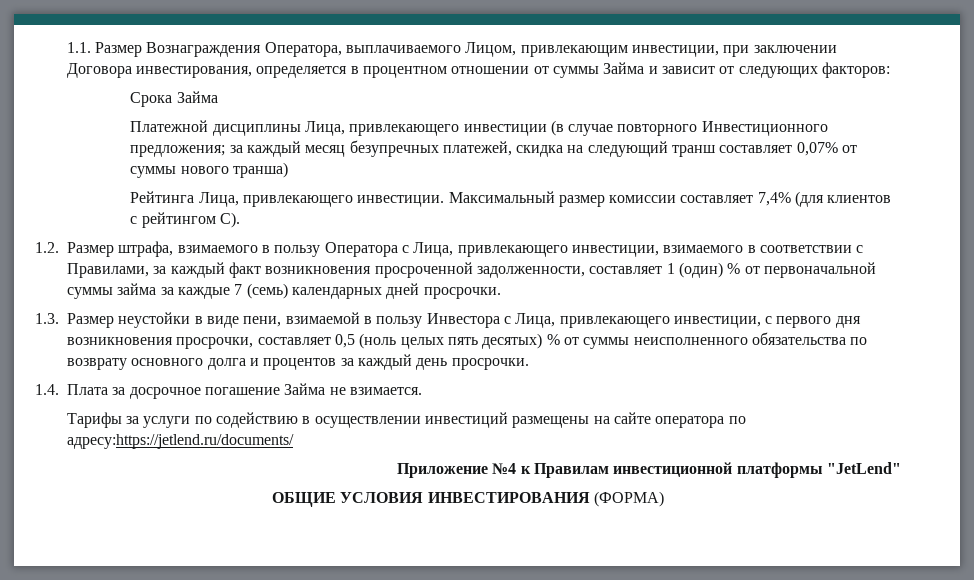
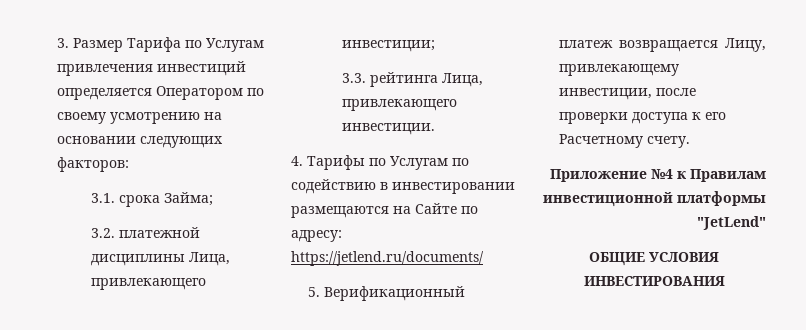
[66,42,837,57] [66,62,890,78] [130,91,218,107] [130,120,828,136] [130,140,858,157] [130,162,288,178] [130,191,892,207] [130,212,240,228] [35,241,864,257] [67,262,876,278] [67,283,501,299] [35,312,861,328] [67,332,868,349] [67,354,529,370] [35,383,422,399] [66,412,746,428] [66,434,294,449] 1.1. Размер Вознаграждения Оператора, выплачиваемого Лицом, привлекающим инвестиции, при заключении Договора инвестирования, определяется в процентном отношении от суммы Займа и зависит от следующих факторов: // Срока Займа // Платежной дисциплины Лица, привлекающего инвестиции (в случае повторного Инвестиционного предложения; за каждый месяц безупречных платежей, скидка на следующий транш составляет 0,07% от суммы нового транша) // Рейтинга Лица, привлекающего инвестиции. Максимальный размер комиссии составляет 7,4% (для клиентов с рейтингом C). // 1.2. Размер штрафа, взимаемого в пользу Оператора с Лица, привлекающего инвестиции, взимаемого в соответствии с Правилами, за каждый факт возникновения просроченной задолженности, составляет 1 (один) % от первоначальной суммы займа за каждые 7 (семь) календарных дней просрочки. // 1.3. Размер неустойки в виде пени, взимаемой в пользу Инвестора с Лица, привлекающего инвестиции, с первого дня возникновения просрочки, составляет 0,5 (ноль целых пять десятых) % от суммы неисполненного обязательства по возврату основного долга и процентов за каждый день просрочки. // 1.4. Плата за досрочное погашение Займа не взимается. // Тарифы за услуги по содействию в осуществлении инвестиций размещены на сайте оператора по адресу:https://jetlend.ru/documents/ -> [56,37,264,52] [56,61,246,76] [56,86,264,100] [56,112,222,124] [56,136,223,148] [56,157,129,172] [90,192,213,207] [90,227,200,238] [90,252,230,266] [90,278,206,290] [341,40,435,52] [341,72,483,87] [341,99,457,111] [341,123,435,135] [291,155,469,170] [291,179,515,194] [291,203,478,218] [291,230,342,242] [291,251,484,266] [307,286,465,301] [558,38,766,52] [558,64,679,76] [558,88,696,100] [558,112,726,124] [558,134,690,148] 3. Размер Тарифа по Услугам привлечения инвестиций определяется Оператором по своему усмотрению на основании следующих факторов: // 3.1. срока Займа; // 3.2. платежной дисциплины Лица, привлекающего инвестиции; // 3.3. рейтинга Лица, привлекающего инвестиции. // 4. Тарифы по Услугам по содействию в инвестировании размещаются на Сайте по адресу: https://jetlend.ru/documents/ // 5. Верификационный платеж возвращается Лицу, привлекающему инвестиции, после проверки доступа к его Расчетному счету.
[593,491,664,507] (ФОРМА) -> (725, 281) none

